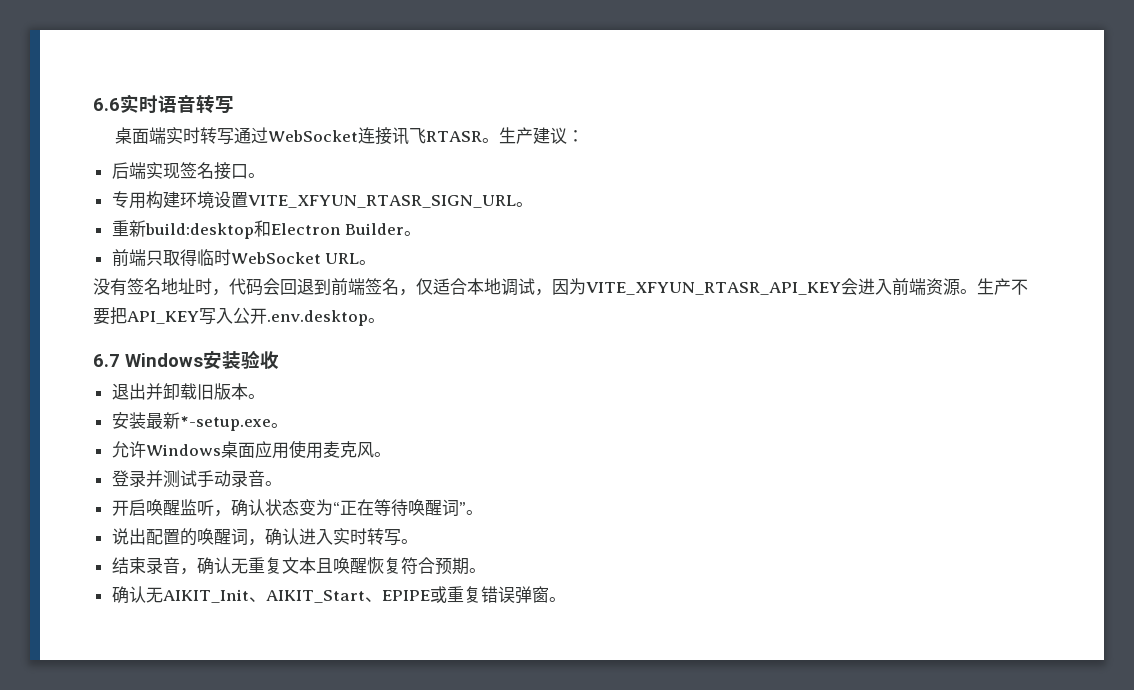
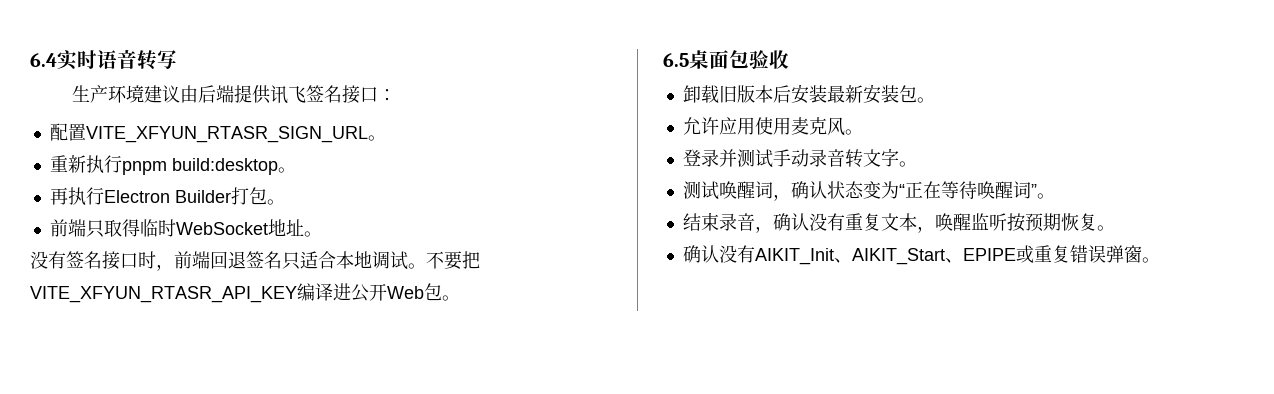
[93,98,120,111] 6.6 -> [30,53,57,67] 6.4
[115,127,585,145] [111,162,265,180] [111,191,533,209] [111,220,271,239] 桌面端实时转写通过WebSocket连接讯飞RTASR。生产建议： // 后端实现签名接口。 // 专用构建环境设置VITE_XFYUN_RTASR_SIGN_URL。 // 重新build:desktop和 -> [72,85,397,104] [49,123,386,143] [49,155,296,175] [49,187,104,205] 生产环境建议由后端提供讯飞签名接口： // 配置VITE_XFYUN_RTASR_SIGN_URL。 // 重新执行pnpm build:desktop。 // 再执行
(405, 229) none -> [230,187,267,205] 打包
[325,253,360,264] URL -> [267,219,304,236] 地址
[161,278,1028,296] [93,307,385,326] [93,351,241,369] 地址时，代码会回退到前端签名，仅适合本地调试，因为VITE_XFYUN_RTASR_API_KEY会进入前端资源。生产不要把API_KEY写入公开.env.desktop。 // 6.7 Windows安装 -> [102,251,480,271] [30,283,460,303] [663,50,749,69] 接口时，前端回退签名只适合本地调试。不要把VITE_XFYUN_RTASR_API_KEY编译进公开Web包。 // 6.5桌面包
[111,383,163,400] 退出并 -> (789, 59) none
[247,394,265,399] 。 // -> [772,85,791,103] 后
[179,416,271,431] *-setup.exe -> [862,84,917,104] 安装包
[145,441,255,458] Windows桌面 -> (719, 126) none
[264,481,282,486] [111,499,214,516] 。 // 开启唤醒监听 -> [844,148,917,168] [682,181,773,200] 转文字。 // 测试唤醒词
[111,528,418,546] // 说出配置的唤醒词，确认进入实时转写。 -> (1055, 196) none
[230,558,248,574] 无 -> [808,213,845,231] 没有
[315,557,469,575] 且唤醒恢复符合预期 -> [916,213,1097,233] ，唤醒监听按预期恢复
[145,587,163,603] 无 -> [718,245,755,263] 没有

